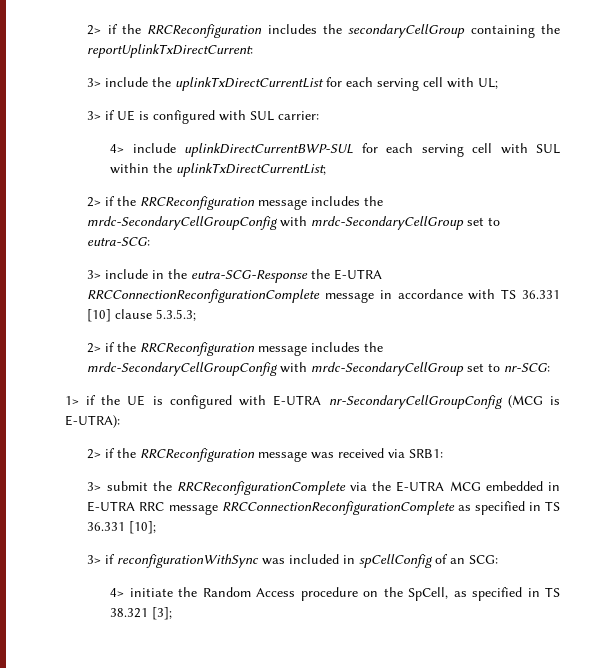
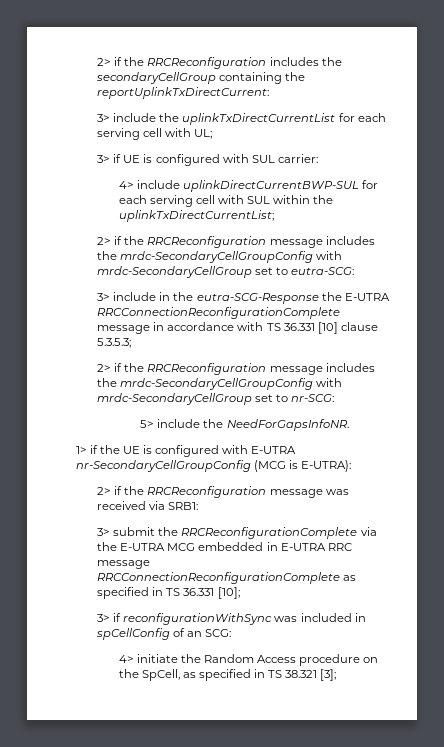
(551, 367) none -> [140,419,349,431] // 5> include the NeedForGapsInfoNR.

